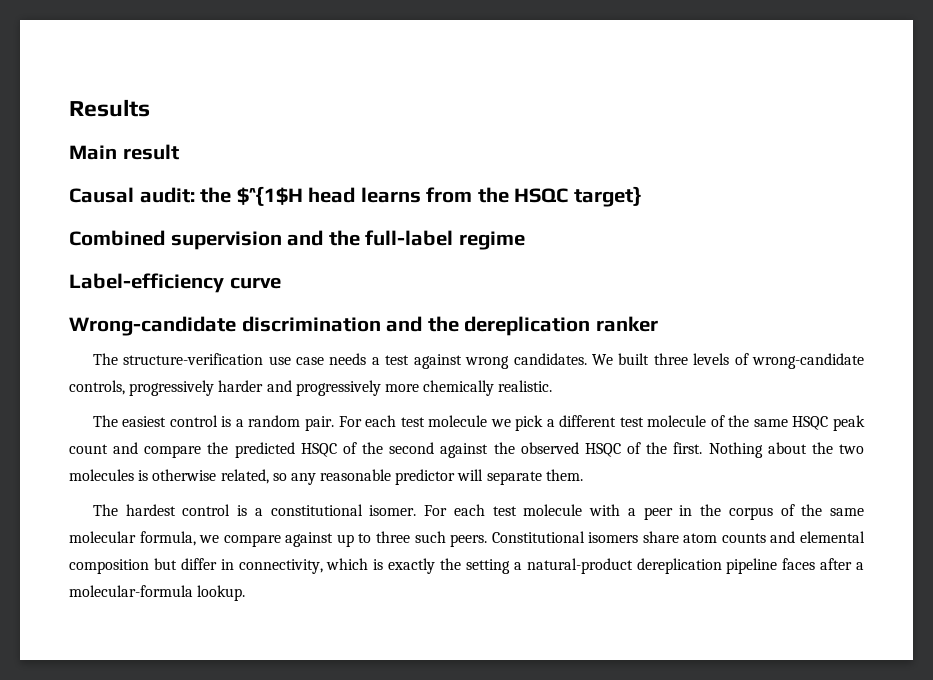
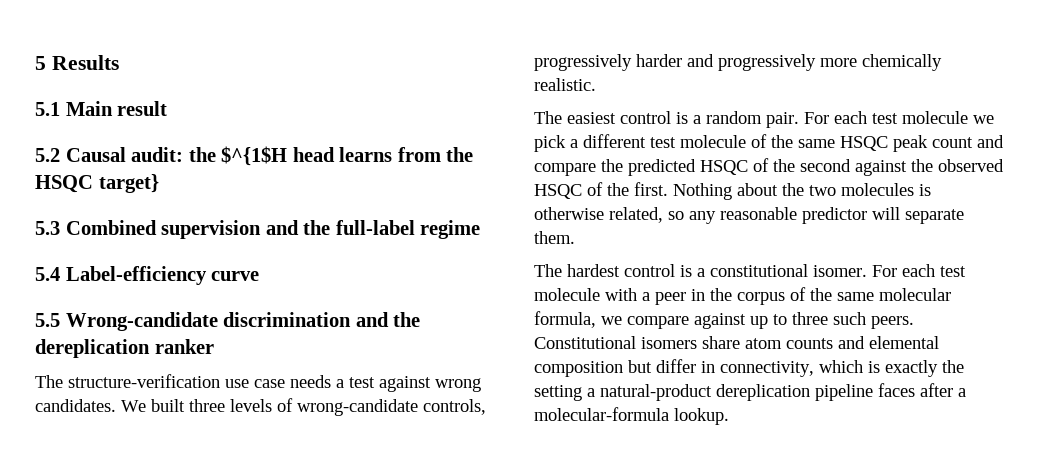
(69, 108) none -> [35,56,46,70] 5
(150, 108) none -> [35,102,60,116] 5.1
(179, 152) none -> [35,148,60,162] 5.2
(641, 196) none -> [35,221,60,235] 5.3
(525, 240) none -> [35,267,60,281] 5.4
(281, 283) none -> [35,313,60,327] 5.5

